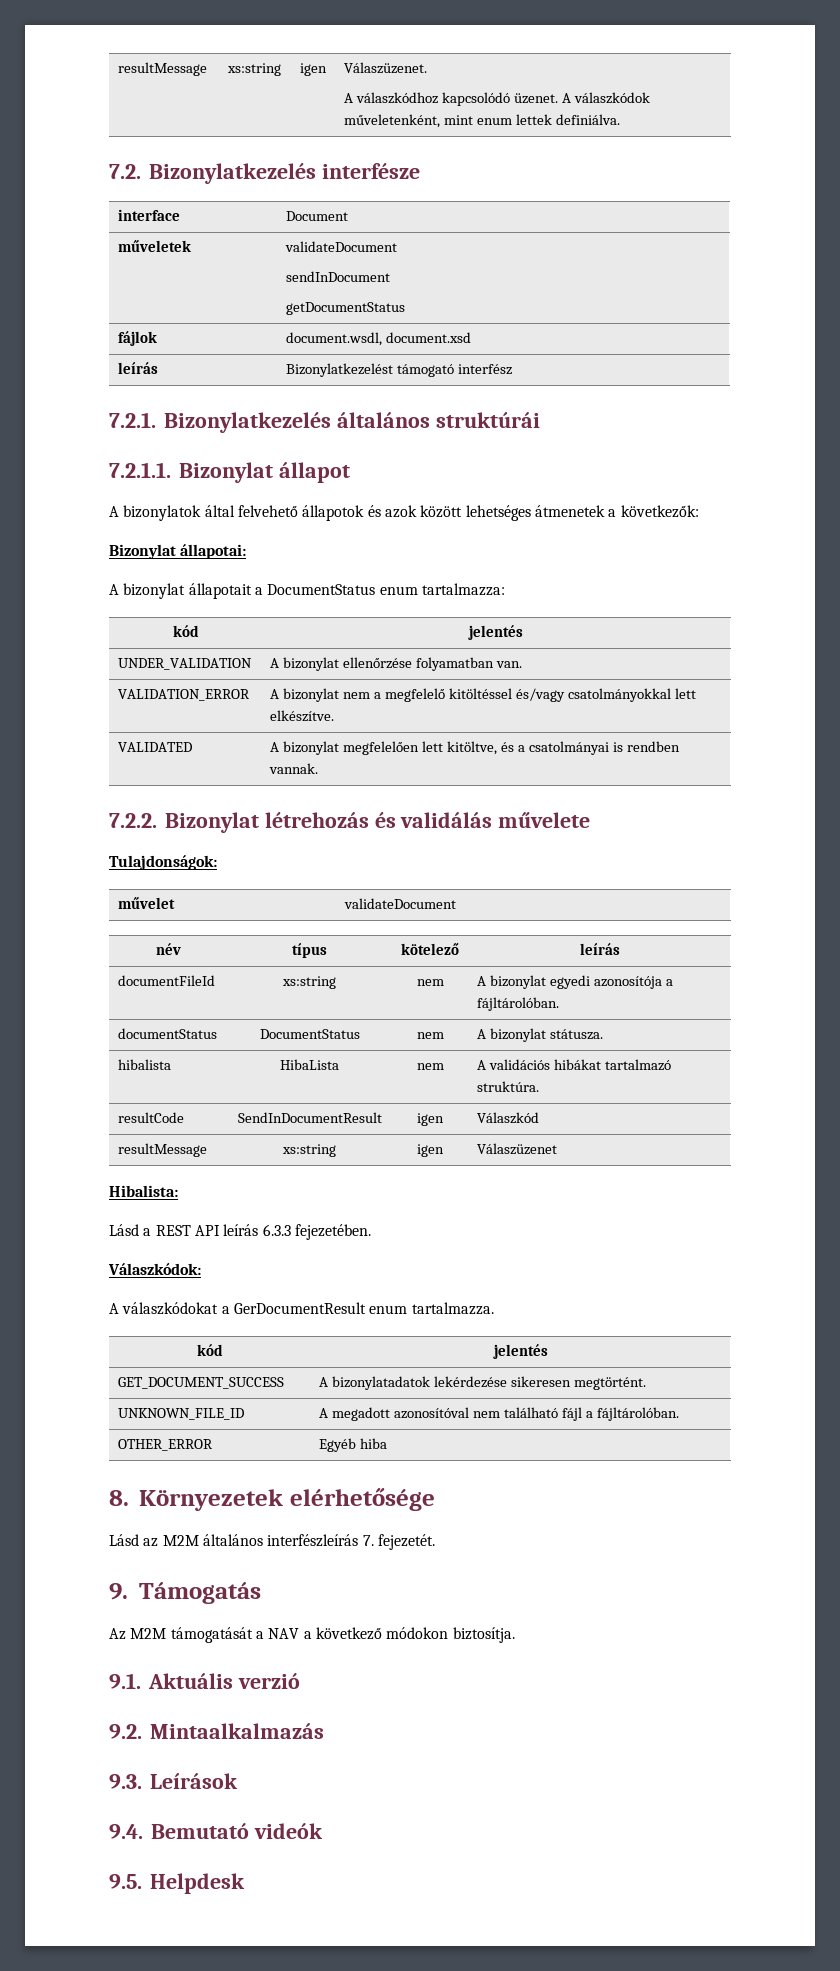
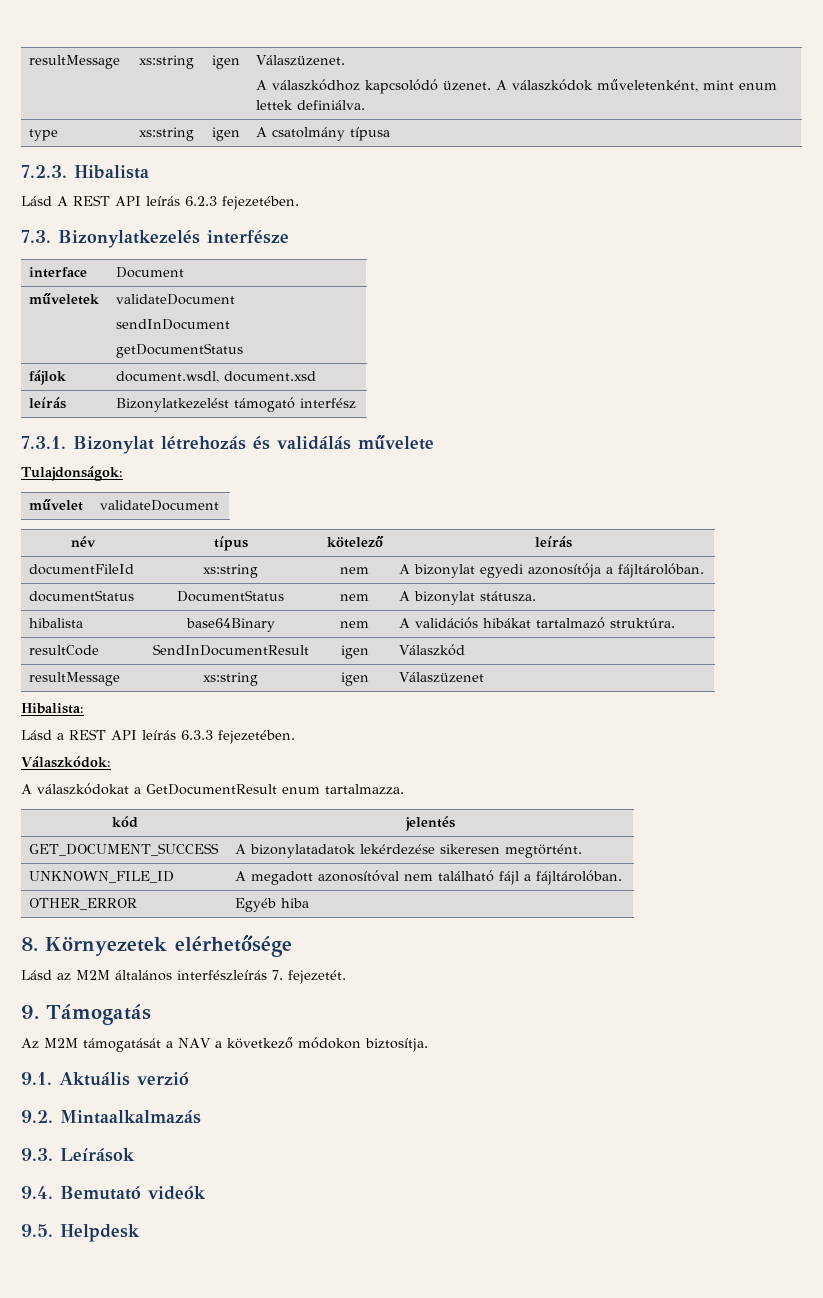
[109,164,141,179] // 7.2. -> [29,129,59,141] [138,127,194,141] [211,127,240,141] [256,127,391,141] [21,165,150,179] [21,195,299,210] [21,230,51,243] // type | xs:string | igen | A csatolmány típusa // 7.2.3. Hibalista // Lásd A REST API leírás 6.2.3 fejezetében. // 7.3.
[109,412,540,433] [109,462,350,483] [109,505,699,521] [109,544,247,559] [109,583,505,599] [172,625,199,637] [468,625,523,640] [118,658,253,670] [270,657,522,671] [118,689,251,701] [270,688,696,702] [270,710,335,722] [118,742,193,752] [270,741,680,755] [269,763,319,774] [109,813,157,828] 7.2.1. Bizonylatkezelés általános struktúrái // 7.2.1.1. Bizonylat állapot // A bizonylatok által felvehető állapotok és azok között lehetséges átmenetek a következők: // Bizonylat állapotai: // A bizonylat állapotait a DocumentStatus enum tartalmazza: // kód | jelentés // UNDER_VALIDATION | A bizonylat ellenőrzése folyamatban van. // VALIDATION_ERROR | A bizonylat nem a megfelelő kitöltéssel és/vagy csatolmányokkal lett elkészítve. // VALIDATED | A bizonylat megfelelően lett kitöltve, és a csatolmányai is rendben vannak. // 7.2.2. -> [21,436,66,449] 7.3.1.
[280,1059,339,1070] HibaLista -> [185,618,275,632] base64Binary
[233,1302,366,1314] GerDocumentResult -> [146,784,277,795] GetDocumentResult

